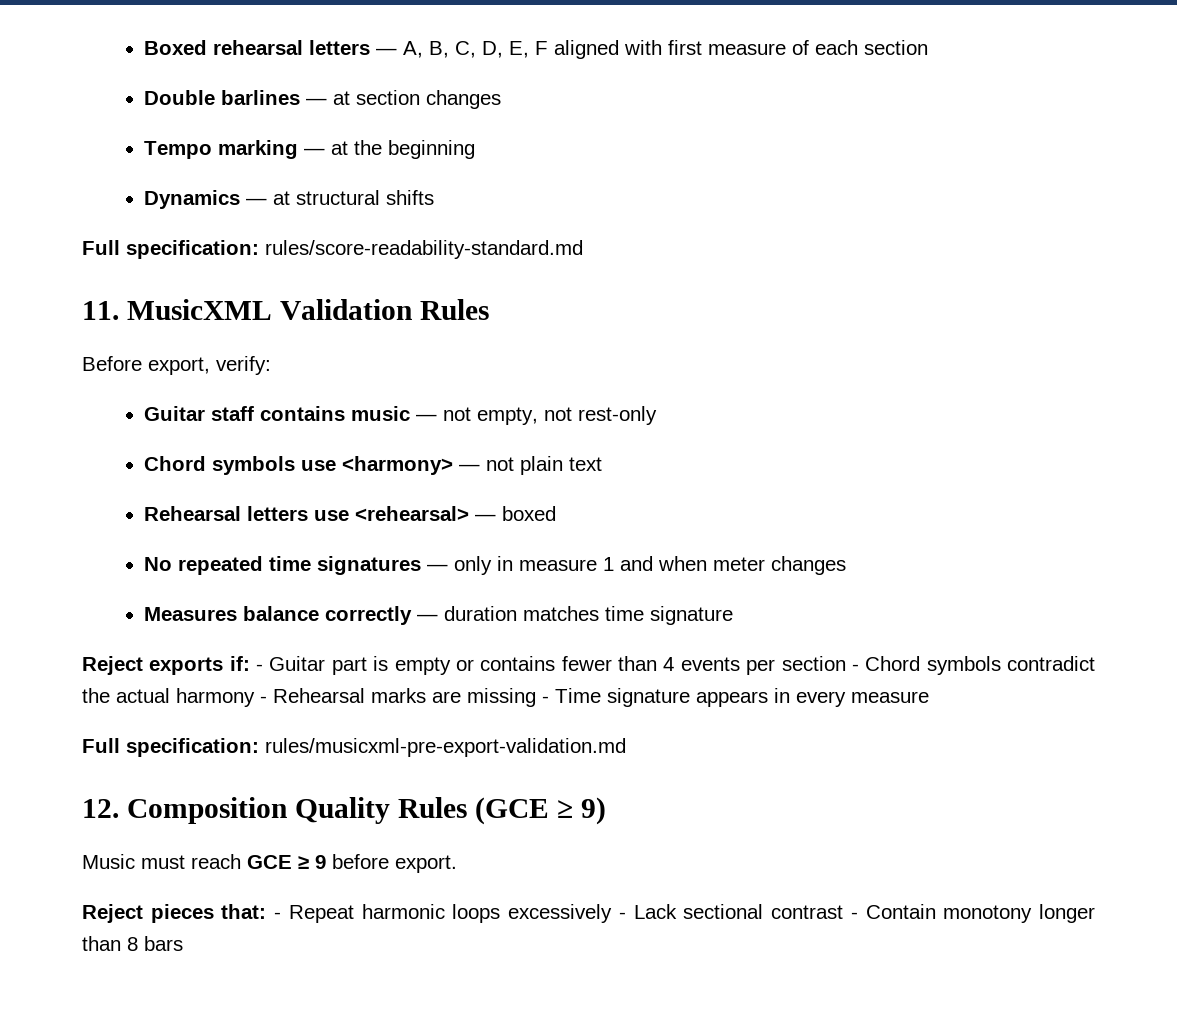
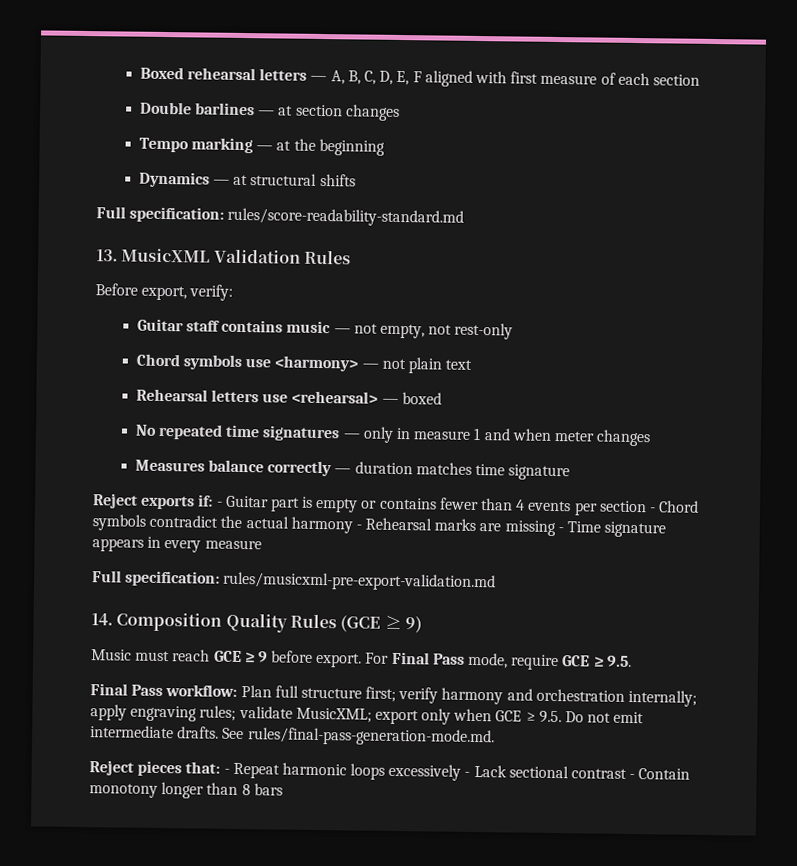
[82,301,119,320] 11. -> [96,249,118,262] 13.
[82,799,119,818] 12. -> [91,613,113,626] 14.
(457, 864) none -> [365,651,632,671] [90,683,698,707] [90,704,645,725] [90,725,495,747] For Final Pass mode, require GCE ≥ 9.5. // Final Pass workflow: Plan full structure first; verify harmony and orchestration internally; apply engraving rules; validate MusicXML; export only when GCE ≥ 9.5. Do not emit intermediate drafts. See rules/final-pass-generation-mode.md.

